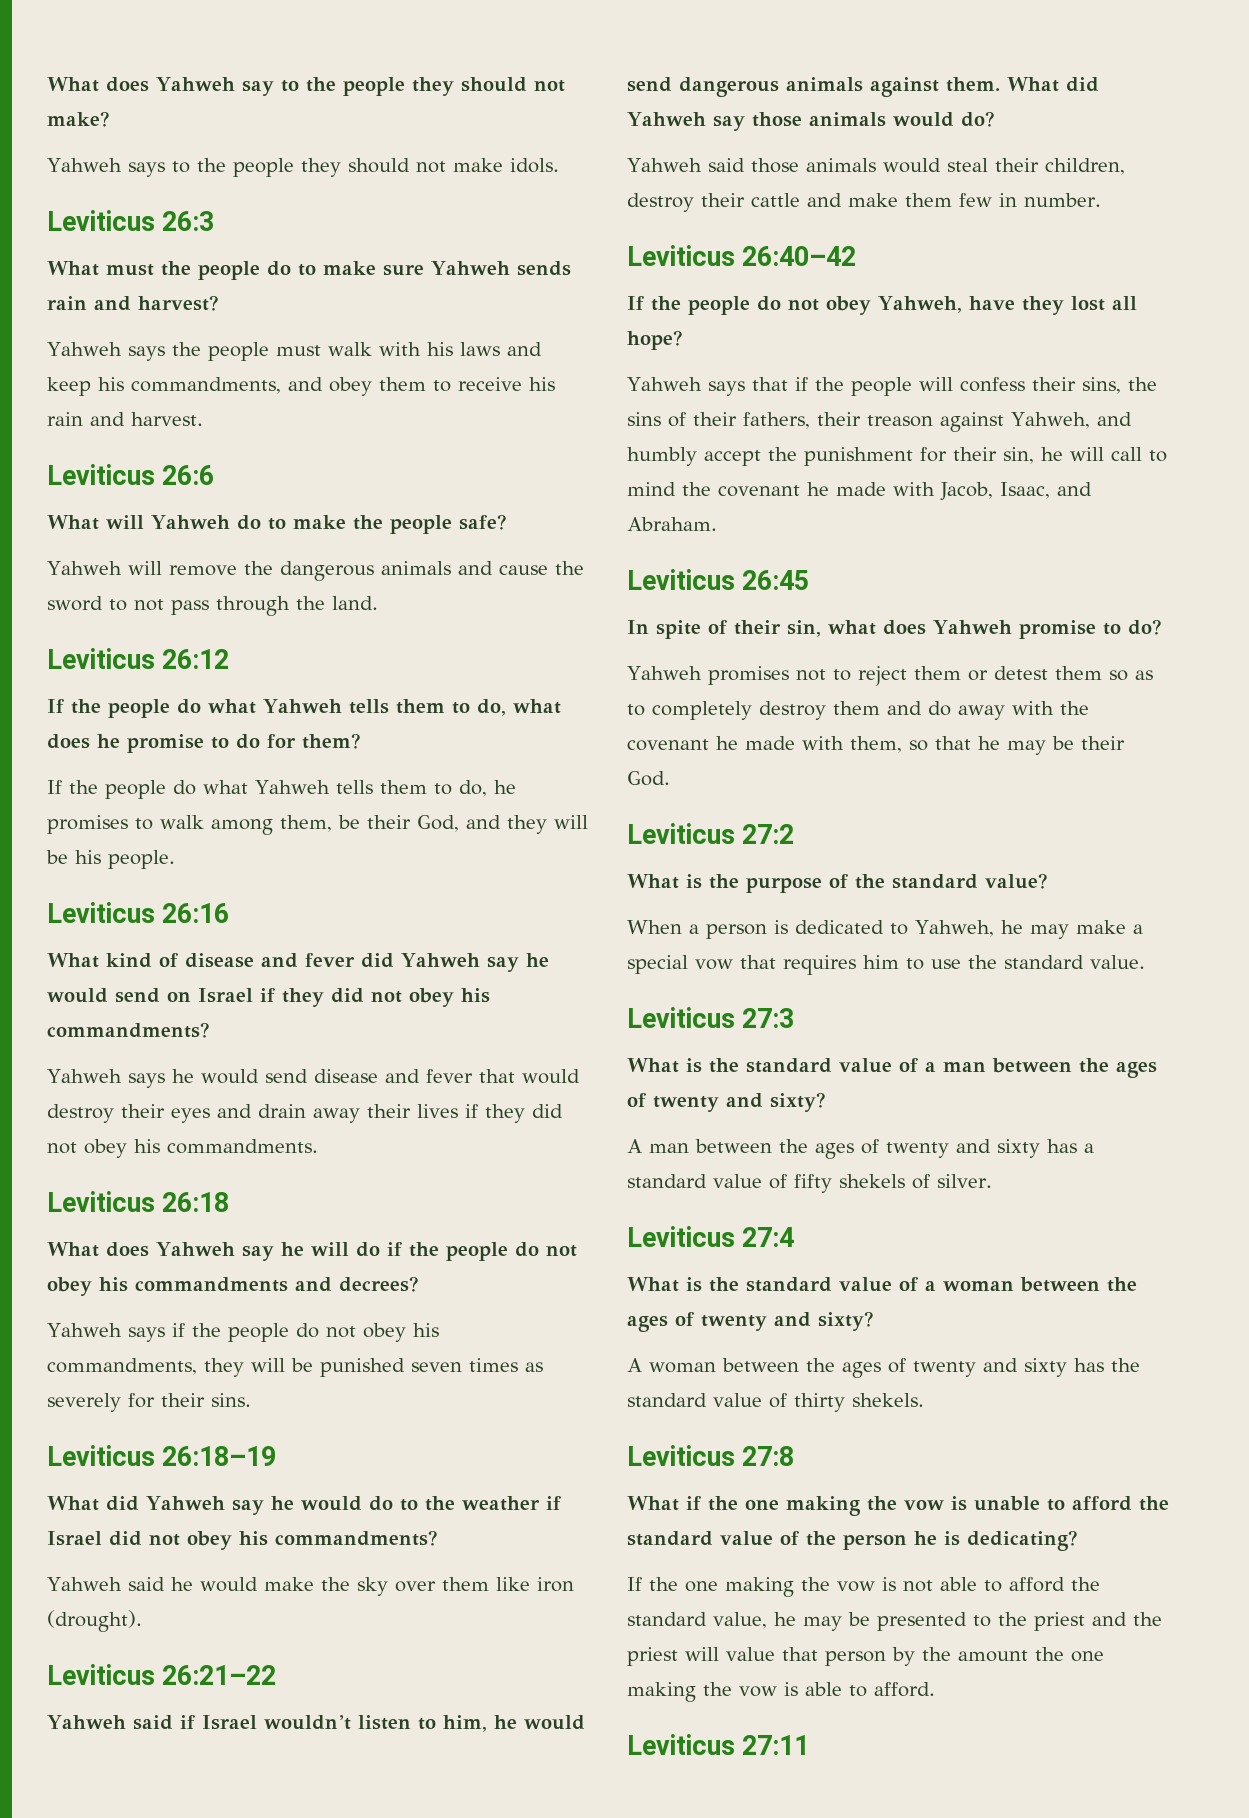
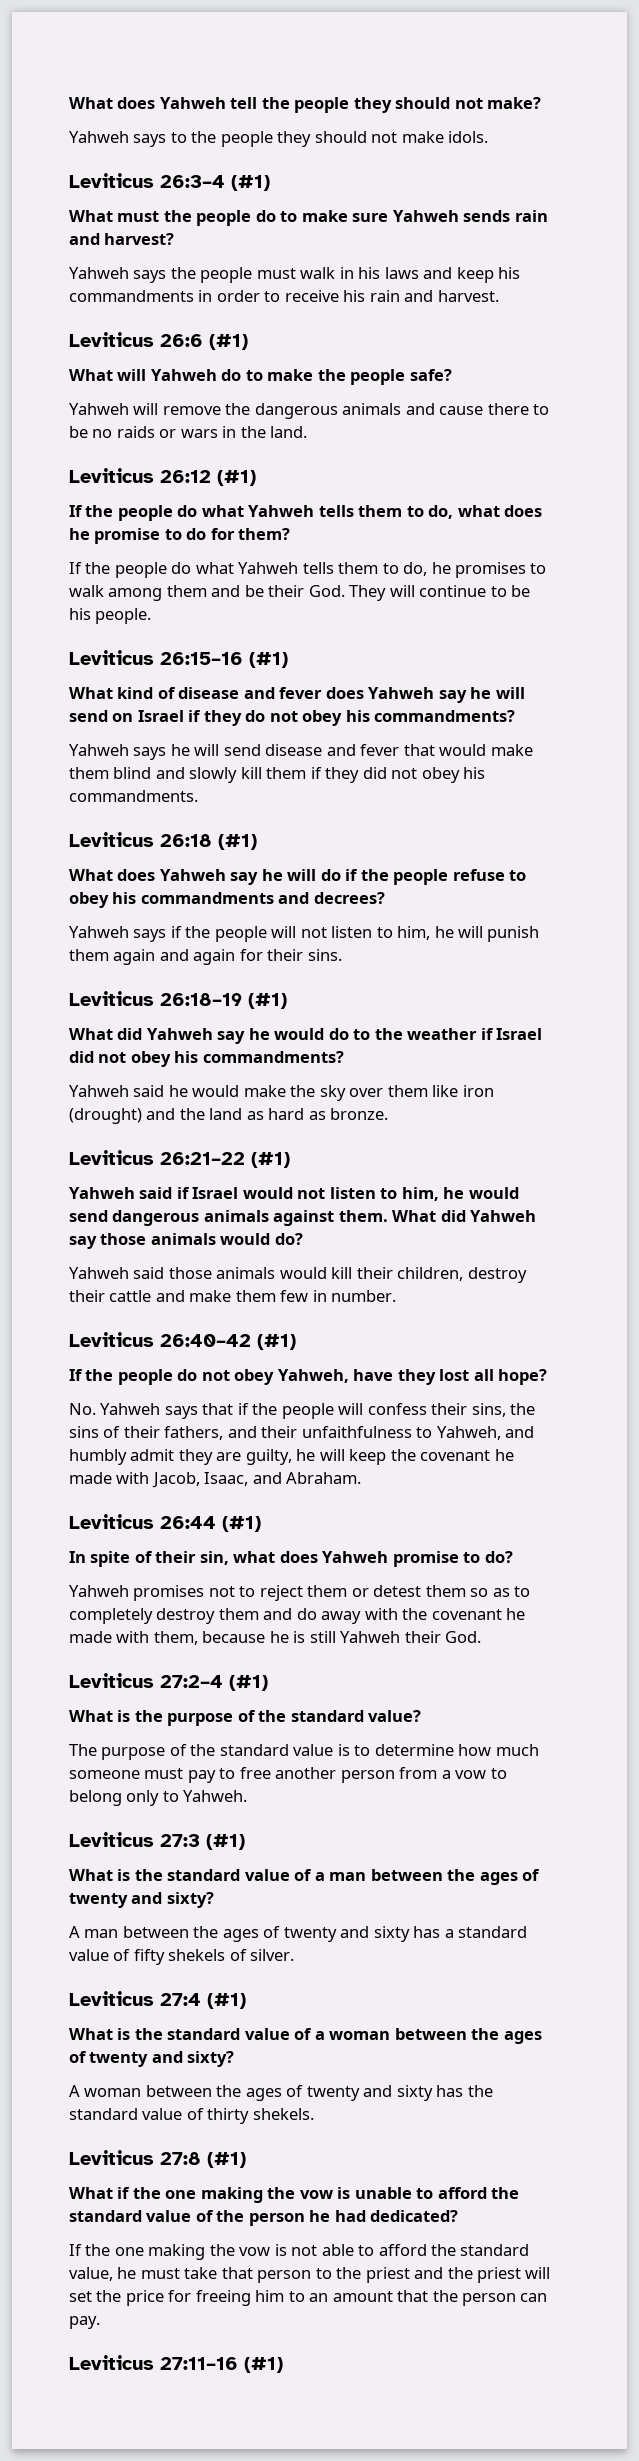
[47,77,299,96] What does Yahweh say to -> [69,97,258,109] What does Yahweh tell
[162,211,215,231] 26:3 -> [160,175,270,191] 26:3–4 (#1)
[378,342,421,356] with -> [339,267,354,279] in
[131,377,426,396] commandments, and obey them -> [69,290,260,302] commandments in order
(215, 475) none -> [209,334,248,350] (#1)
[554,561,584,575] [47,596,290,616] the sword to not pass through -> [487,403,550,415] [69,426,237,438] there to be no raids or wars in
(230, 659) none -> [217,470,256,486] (#1)
[280,815,588,834] them, be their God, and they will -> [166,585,507,601] them and be their God. They will continue to
[162,903,230,923] 26:16 -> [160,652,288,668] 26:15–16 (#1)
[361,953,549,972] [47,988,108,1003] did Yahweh say he would -> [325,687,525,703] does Yahweh say he will
[331,988,364,1003] did -> [245,710,266,722] do
[200,1069,259,1084] would -> [194,744,220,756] will
[47,1104,458,1123] destroy their eyes and drain away their lives -> [490,744,533,756] [69,767,307,783] make them blind and slowly kill them
(230, 1202) none -> [218,834,257,850] (#1)
[514,1242,577,1257] do not -> [452,869,527,881] refuse to
[295,1323,439,1342] [47,1358,543,1377] [47,1393,121,1412] do not obey his commandments, they will be punished seven times as severely -> [271,926,540,942] [69,949,236,965] will not listen to him, he will punish them again and again
(277, 1456) none -> [248,993,287,1009] (#1)
[47,1610,142,1632] (drought). -> [69,1108,389,1124] (drought) and the land as hard as bronze.
(277, 1675) none -> [251,1152,290,1168] (#1)
[263,1715,351,1730] wouldn’t -> [242,1187,326,1199] would not
[946,158,988,172] steal -> [331,1267,353,1279] kill
(857, 256) none -> [257,1334,296,1350] (#1)
(683, 340) none -> [69,1403,96,1415] No.
[817,412,1132,432] [627,447,1167,466] [627,482,676,496] their treason against Yahweh, and humbly accept the punishment for their sin, he will call to mind -> [227,1426,535,1440] [69,1449,387,1465] and their unfaithfulness to Yahweh, and humbly admit they are guilty, he will keep
[742,570,810,590] 26:45 -> [160,1516,261,1532] 26:44 (#1)
[909,736,1074,755] so that he may be -> [202,1631,401,1643] because he is still Yahweh
[742,824,795,844] 27:2 -> [160,1675,268,1691] 27:2–4 (#1)
[627,920,1143,939] [627,955,1145,975] When a person is dedicated to Yahweh, he may make a special vow that requires him to use the standard value. -> [69,1744,539,1760] [69,1767,507,1783] [69,1790,248,1806] The purpose of the standard value is to determine how much someone must pay to free another person from a vow to belong only to Yahweh.
(795, 1018) none -> [206,1834,245,1850] (#1)
(795, 1237) none -> [207,1993,246,2009] (#1)
(795, 1456) none -> [207,2152,246,2168] (#1)
[944,1530,1078,1551] is dedicating? -> [334,2210,459,2222] had dedicated?
[803,1612,967,1631] may be presented -> [140,2267,312,2283] must take that person
[726,1647,1104,1666] [627,1682,935,1702] [627,1734,810,1755] value that person by the amount the one making the vow is able to afford. // Leviticus 27:11 -> [69,2290,548,2306] [69,2316,100,2329] [69,2355,283,2373] set the price for freeing him to an amount that the person can pay. // Leviticus 27:11–16 (#1)

